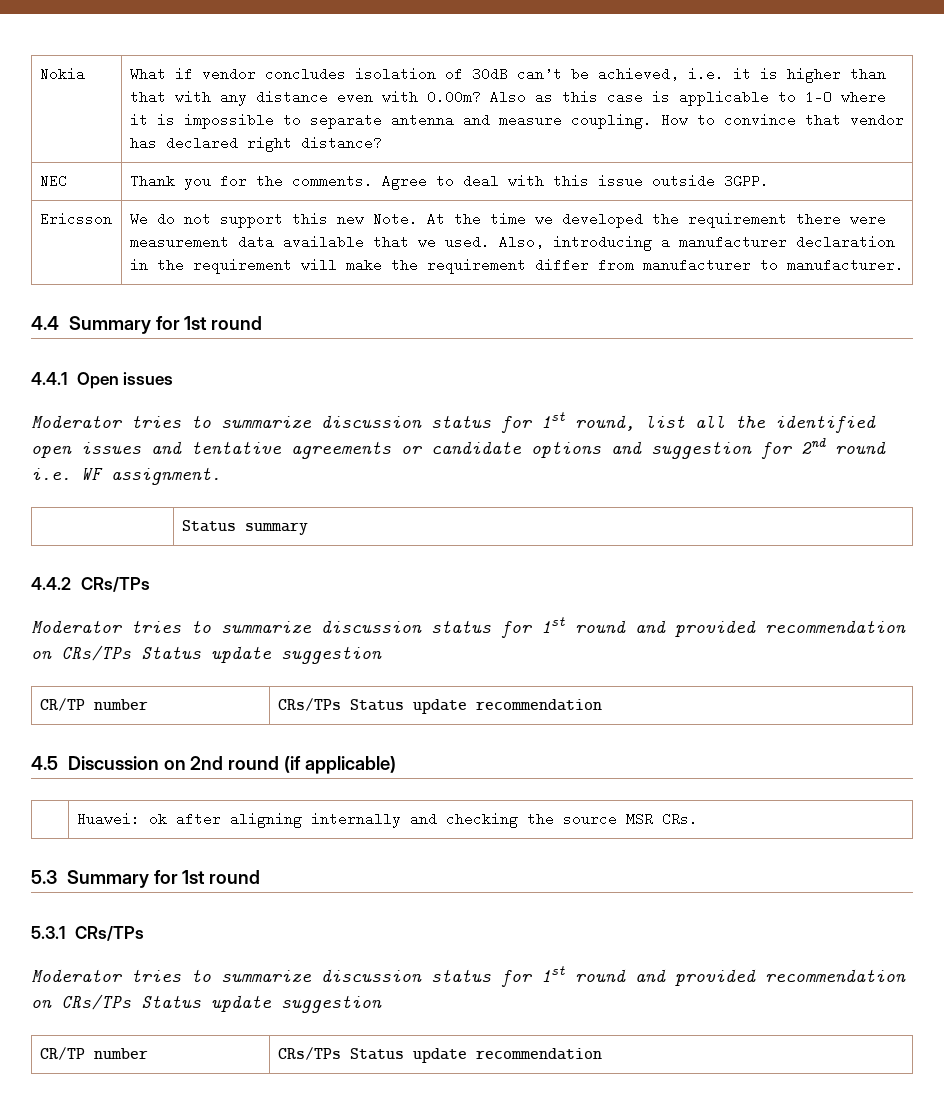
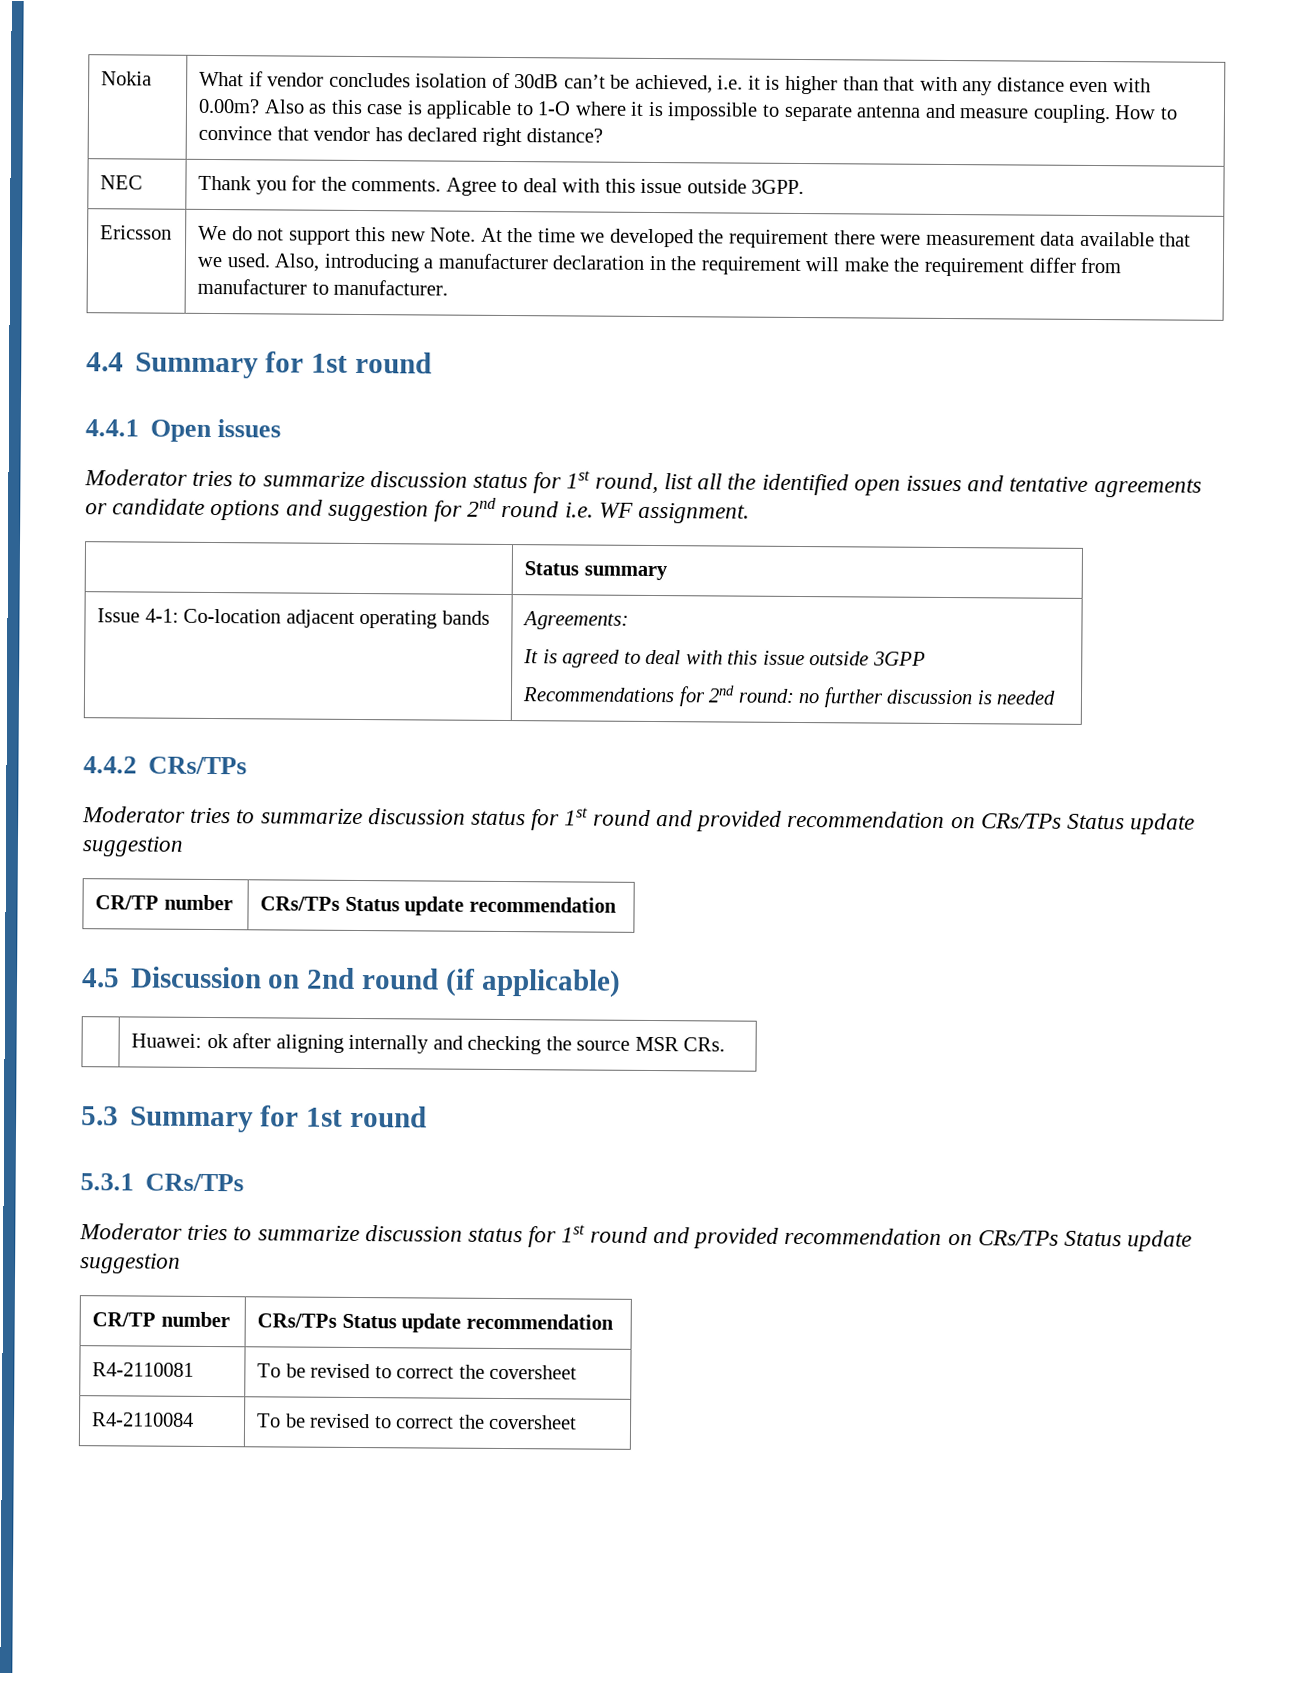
(308, 528) none -> [97,608,490,629] [522,611,630,630] [523,649,926,668] [522,685,1057,708] // Issue 4-1: Co-location adjacent operating bands | Agreements: // It is agreed to deal with this issue outside 3GPP // Recommendations for 2nd round: no further discussion is needed
(602, 1054) none -> [92,1362,195,1377] [257,1363,578,1380] [92,1412,195,1427] [256,1413,578,1430] // R4-2110081 | To be revised to correct the coversheet // R4-2110084 | To be revised to correct the coversheet

